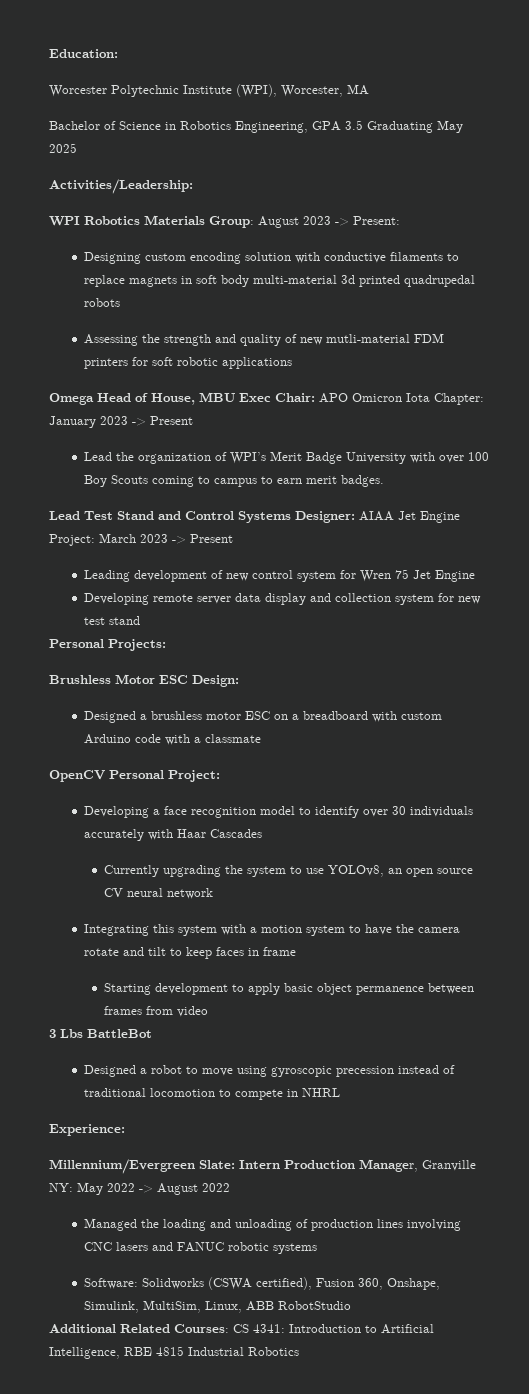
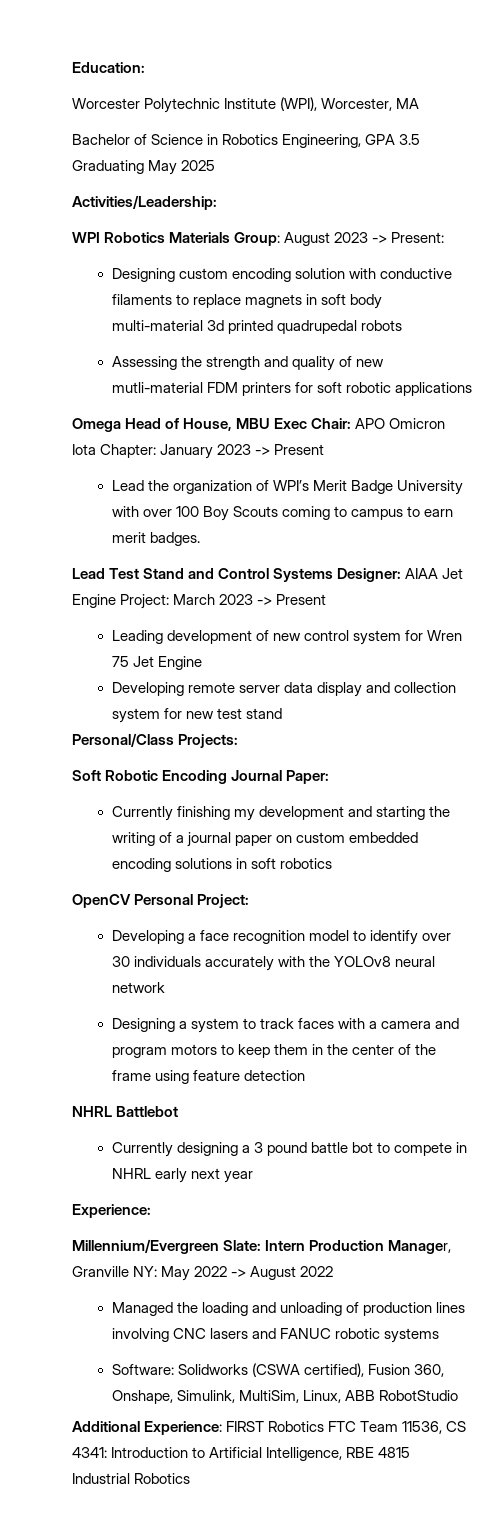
[49,639,104,648] Personal -> [72,733,174,747] Personal/Class
[49,674,239,687] [83,711,442,723] [83,734,261,745] Brushless Motor ESC Design: // Designed a brushless motor ESC on a breadboard with custom Arduino code with a classmate -> [72,770,330,784] [111,806,450,821] [111,832,418,847] [111,858,332,872] Soft Robotic Encoding Journal Paper: // Currently finishing my development and starting the writing of a journal paper on custom embedded encoding solutions in soft robotics
[176,829,262,838] [104,865,474,877] [104,888,214,899] [83,924,460,936] [83,947,296,959] [104,983,475,995] [104,1006,209,1017] [49,1029,152,1038] [83,1065,455,1077] [83,1088,215,1097] Haar Cascades // Currently upgrading the system to use YOLOv8, an open source CV neural network // Integrating this system with a motion system to have the camera rotate and tilt to keep faces in frame // Starting development to apply basic object permanence between frames from video // 3 Lbs BattleBot // Designed a robot to move using gyroscopic precession instead of traditional locomotion -> [308,956,435,967] [111,982,165,993] [111,1018,460,1033] [111,1044,437,1058] [111,1070,305,1084] [72,1106,179,1117] [111,1142,373,1157] the YOLOv8 neural network // Designing a system to track faces with a camera and program motors to keep them in the center of the frame using feature detection // NHRL Battlebot // Currently designing a 3 pound battle bot
(340, 1092) none -> [154,1168,253,1183] early next year
[120,1324,229,1333] Related Courses: -> [144,1421,443,1435] Experience: FIRST Robotics FTC Team 11536,

